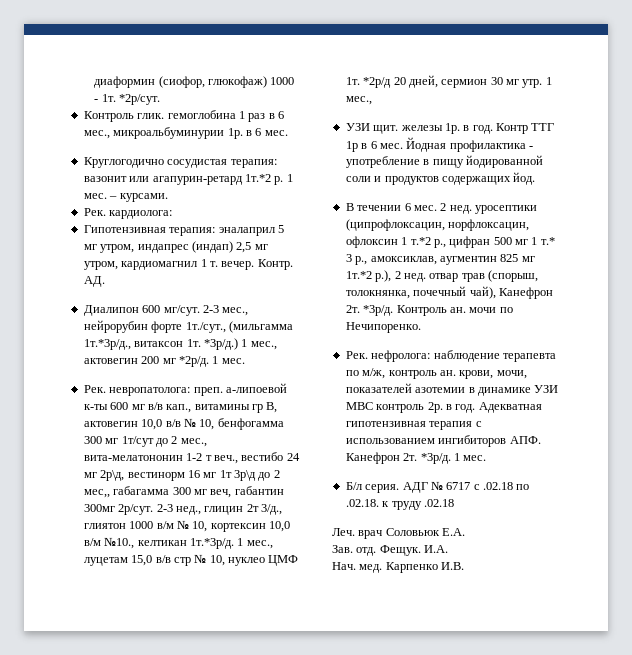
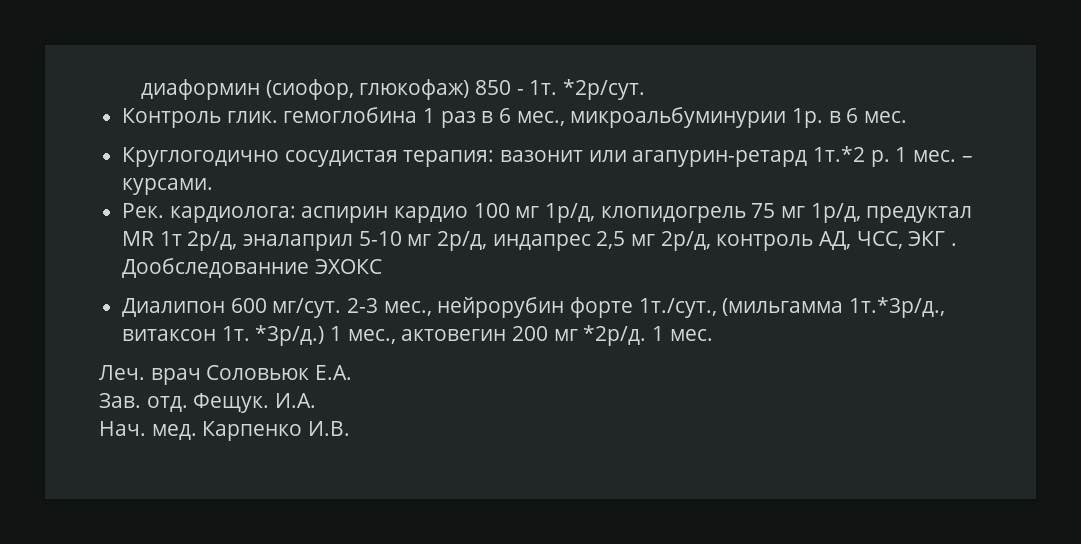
[270,77,295,85] 1000 -> [474,80,511,95] 850
[83,225,284,236] [83,241,268,253] [83,259,293,270] [83,276,105,287] // Гипотензивная терапия: эналаприл 5 мг утром, индапрес (индап) 2,5 мг утром, кардиомагнил 1 т. вечер. Контр. АД. -> [301,203,973,223] [122,231,958,251] [122,258,382,278] аспирин кардио 100 мг 1р/д, клопидогрель 75 мг 1р/д, предуктал MR 1т 2р/д, эналаприл 5-10 мг 2р/д, индапрес 2,5 мг 2р/д, контроль АД, ЧСС, ЭКГ . Дообследованние ЭХОКС
[83,383,287,396] [83,402,278,413] [83,418,284,430] [83,436,207,447] [83,452,300,464] [83,470,280,481] [83,486,284,498] [83,504,282,515] [83,520,290,532] [83,537,273,549] [83,554,299,566] [345,75,552,88] [345,96,372,105] [345,123,555,134] [345,137,533,152] [345,155,543,168] [345,172,536,185] [345,203,537,214] [345,219,530,231] [345,236,555,248] [345,254,535,265] [345,270,538,282] [345,286,553,299] [345,305,513,316] [345,322,421,333] [345,350,556,362] [345,368,527,379] [345,383,559,396] [345,402,542,413] [345,421,482,430] [345,435,541,447] [345,452,487,464] [345,481,530,493] [345,499,454,510] // Рек. невропатолога: преп. а-липоевой к-ты 600 мг в/в кап., витамины гр В, актовегин 10,0 в/в № 10, бенфогамма 300 мг 1т/сут до 2 мес., вита-мелатононин 1-2 т веч., вестибо 24 мг 2р\д, вестинорм 16 мг 1т 3р\д до 2 мес,, габагамма 300 мг веч, габантин 300мг 2р/сут. 2-3 нед., глицин 2т 3/д., глиятон 1000 в/м № 10, кортексин 10,0 в/м №10., келтикан 1т.*3р/д. 1 мес., луцетам 15,0 в/в стр № 10, нуклео ЦМФ 1т. *2р/д 20 дней, сермион 30 мг утр. 1 мес., // УЗИ щит. железы 1р. в год. Контр ТТГ 1р в 6 мес. Йодная профилактика - употребление в пищу йодированной соли и продуктов содержащих йод. // В течении 6 мес. 2 нед. уросептики (ципрофлоксацин, норфлоксацин, офлоксин 1 т.*2 р., цифран 500 мг 1 т.* 3 р., амоксиклав, аугментин 825 мг 1т.*2 р.), 2 нед. отвар трав (спорыш, толокнянка, почечный чай), Канефрон 2т. *3р/д. Контроль ан. мочи по Нечипоренко. // Рек. нефролога: наблюдение терапевта по м/ж, контроль ан. крови, мочи, показателей азотемии в динамике УЗИ МВС контроль 2р. в год. Адекватная гипотензивная терапия с использованием ингибиторов АПФ. Канефрон 2т. *3р/д. 1 мес. // Б/л серия. АДГ № 6717 с .02.18 по .02.18. к труду .02.18 -> (713, 335) none

